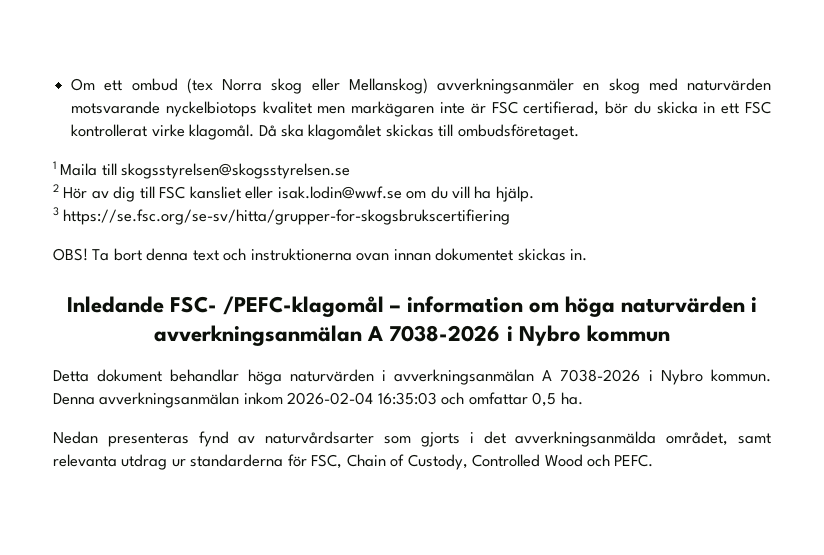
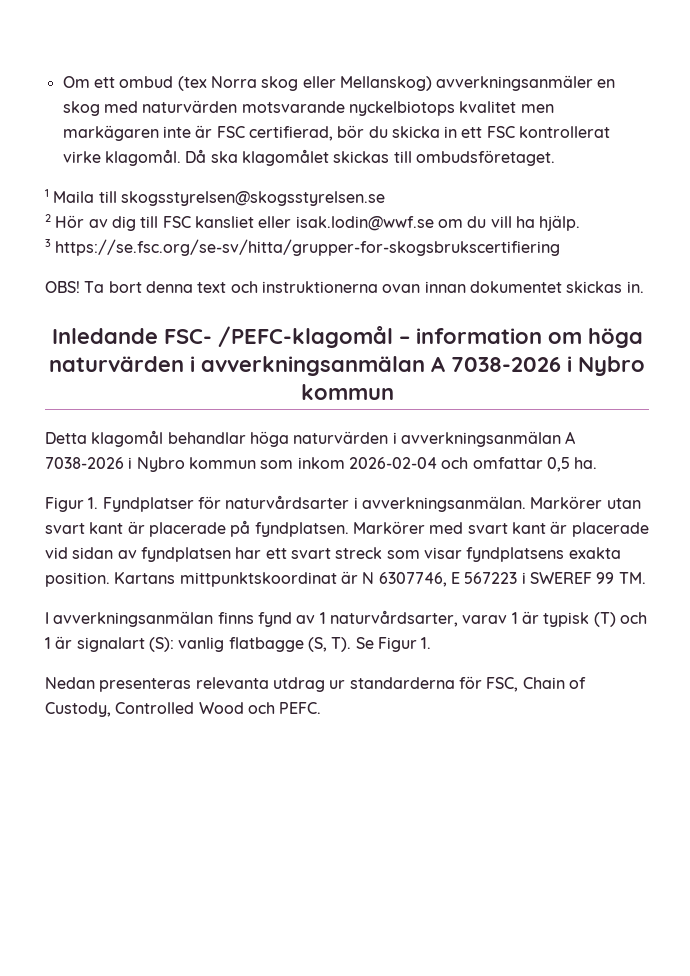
[97,369,163,382] dokument -> [91,430,164,447] klagomål
[710,369,771,382] [53,392,240,408] kommun. Denna avverkningsanmälan -> [188,457,294,469] kommun som
[377,392,437,405] 16:35:03 -> (437, 463) none
[53,431,771,447] Nedan presenteras fynd av naturvårdsarter som gjorts i det avverkningsanmälda området, samt -> [45,495,641,512] [45,520,649,537] [45,547,621,562] [45,571,646,587] [45,610,647,627] [45,636,432,652] [45,677,192,692] Figur 1. Fyndplatser för naturvårdsarter i avverkningsanmälan. Markörer utan svart kant är placerade på fyndplatsen. Markörer med svart kant är placerade vid sidan av fyndplatsen har ett svart streck som visar fyndplatsens exakta position. Kartans mittpunktskoordinat är N 6307746, E 567223 i SWEREF 99 TM. // I avverkningsanmälan finns fynd av 1 naturvårdsarter, varav 1 är typisk (T) och 1 är signalart (S): vanlig flatbagge (S, T). Se Figur 1. // Nedan presenteras

